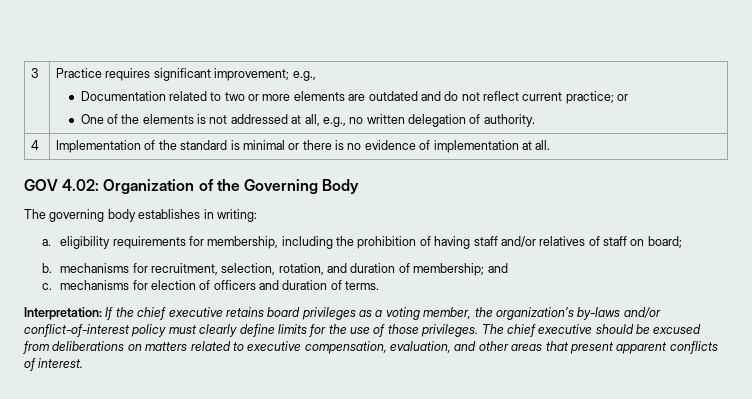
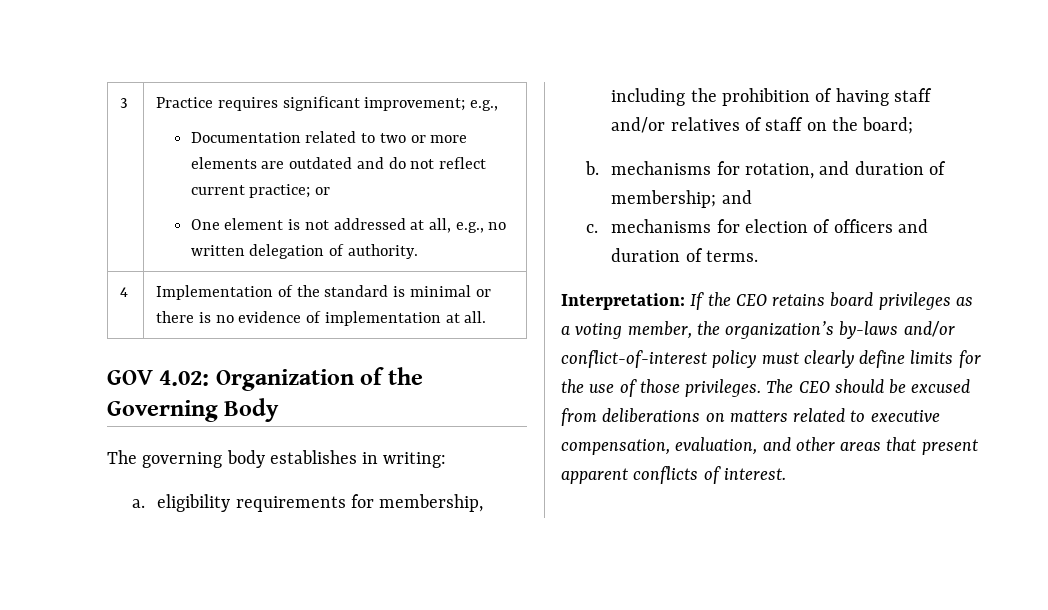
[106,114,194,124] of the elements -> [224,218,284,230] element
(645, 242) none -> [831,117,858,131] the
[150,263,276,275] recruitment, selection, -> (740, 168) none
[137,307,223,320] chief executive -> [735,294,767,306] CEO
[506,324,593,337] chief executive -> [798,381,830,393] CEO

